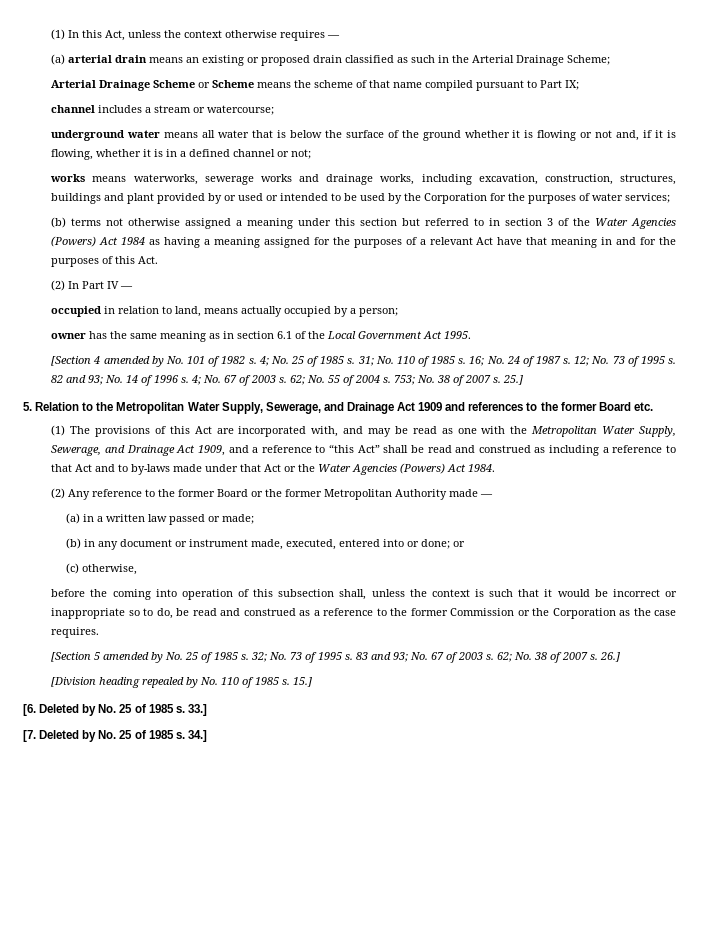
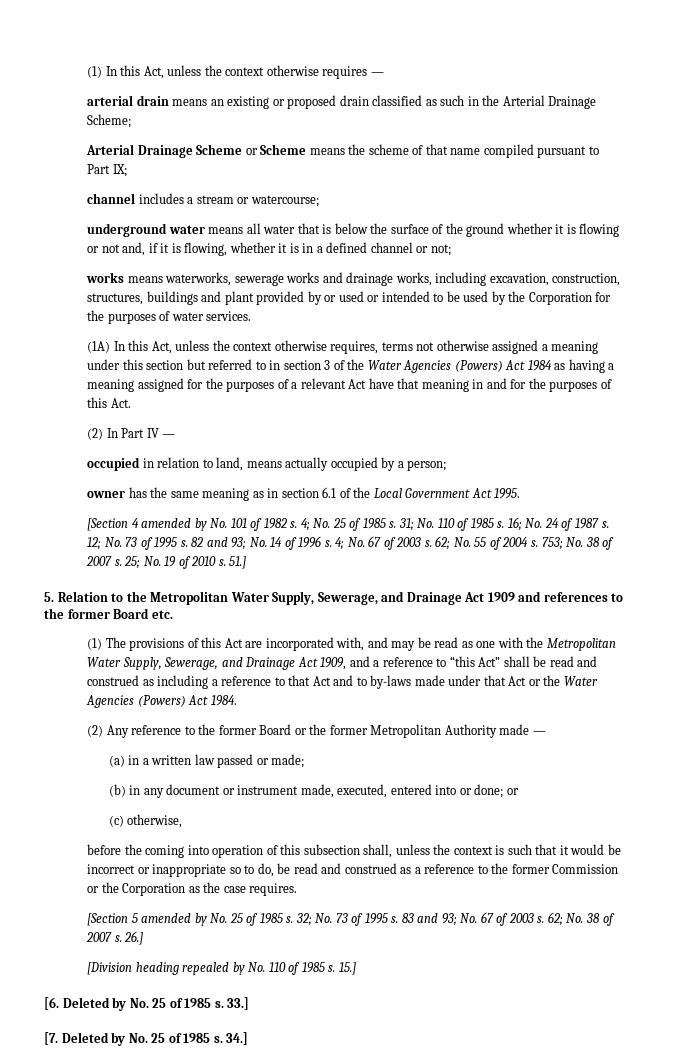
[51,54,66,65] (a) -> (384, 74) none
[625,193,671,203] [51,217,67,228] services; // (b) -> [206,311,252,321] [87,340,379,354] services. // (1A) In this Act, unless the context otherwise requires,
[503,375,524,385] 25.] -> [124,556,247,569] 25; No. 19 of 2010 s. 51.]

